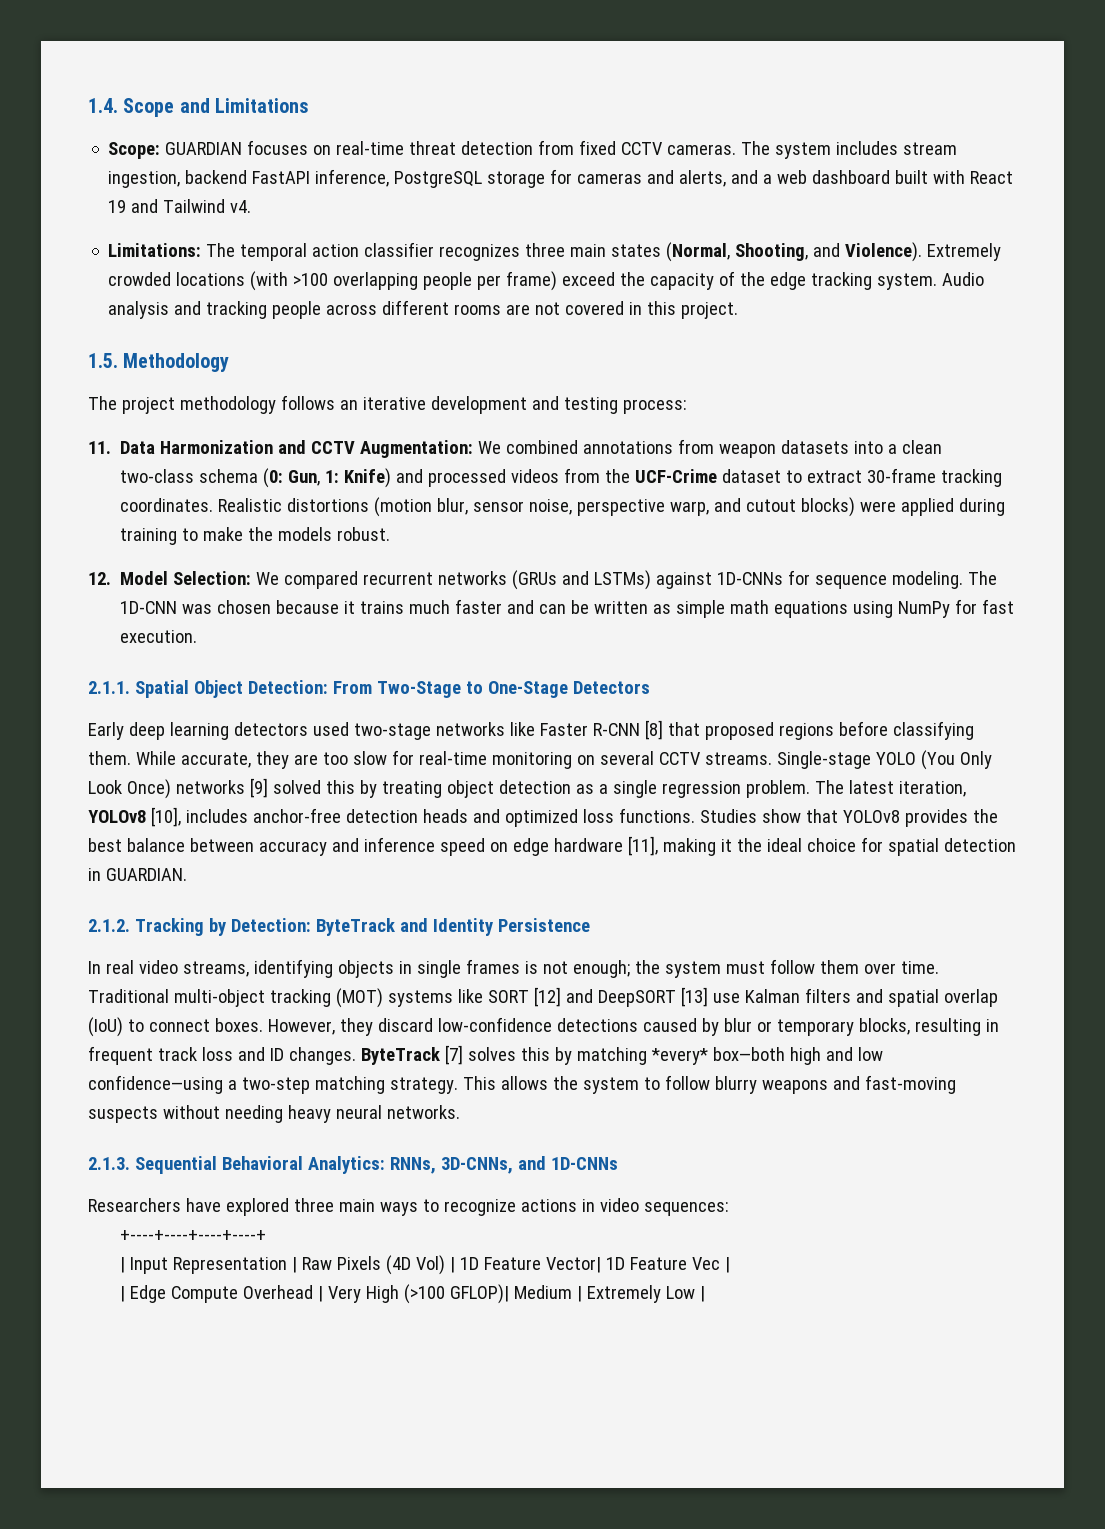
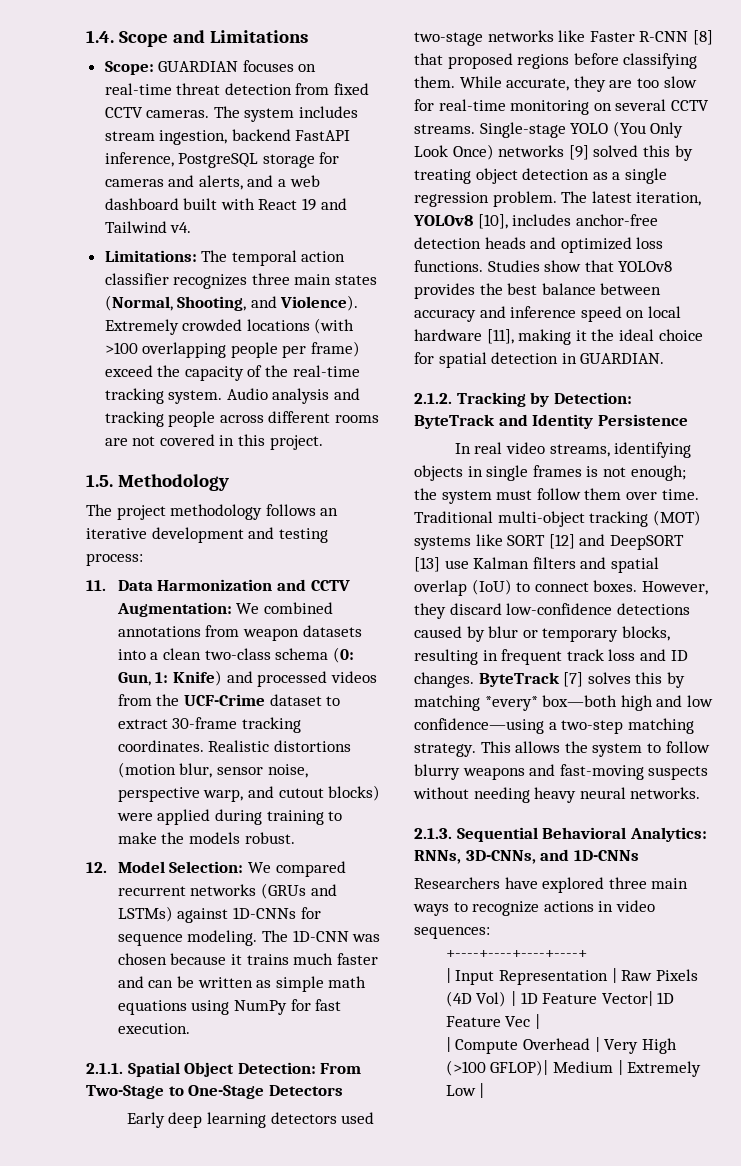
[770,272,807,290] edge -> [292,365,360,377] real-time
[512,838,549,856] edge -> [647,306,681,318] local
[130,1285,167,1303] Edge -> (451, 1044) none

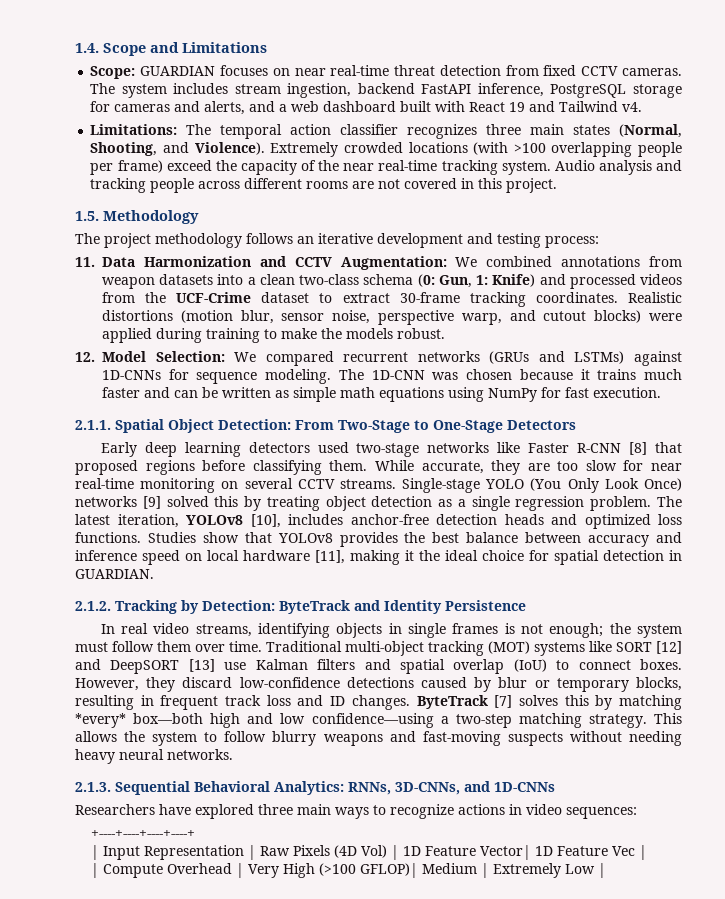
(317, 68) none -> [294,68,326,76] near
(289, 371) none -> [343,163,375,171] near
(434, 105) none -> [651,463,682,471] near

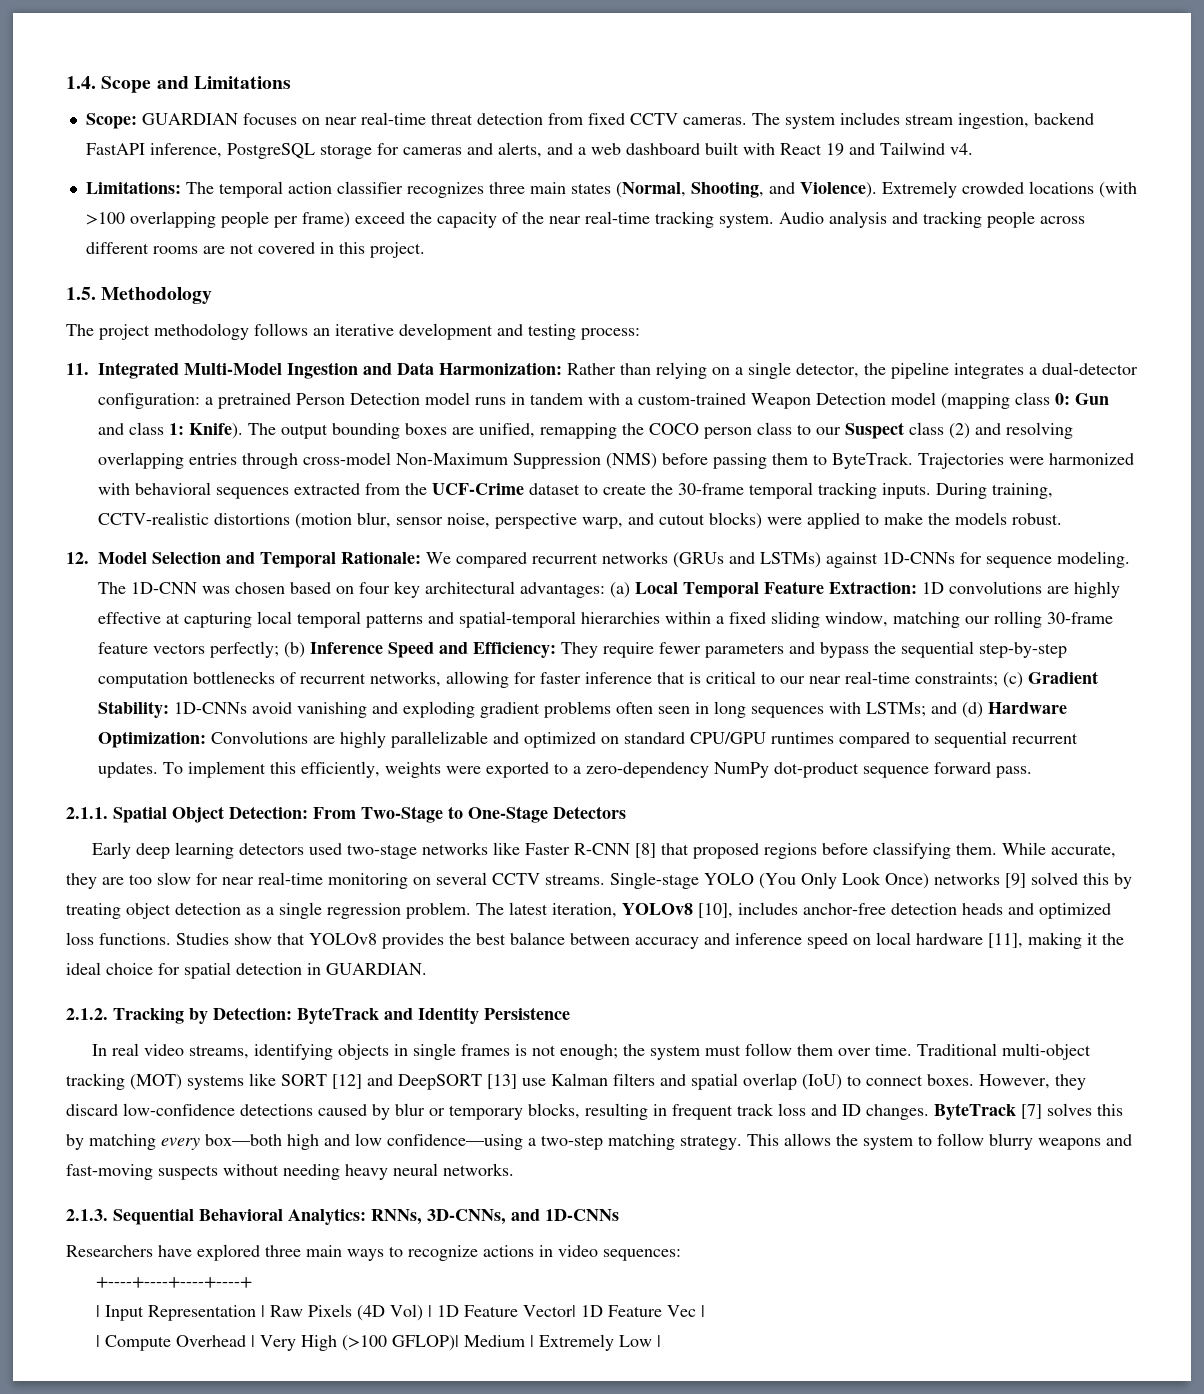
[102,256,682,270] [102,274,682,289] Data Harmonization and CCTV Augmentation: We combined annotations from weapon datasets into a clean two-class schema (0: Gun, 1: Knife) and processed videos -> [98,362,1138,379] [98,392,1109,409] [98,422,1073,439] [98,452,1134,469] [98,482,360,499] Integrated Multi-Model Ingestion and Data Harmonization: Rather than relying on a single detector, the pipeline integrates a dual-detector configuration: a pretrained Person Detection model runs in tandem with a custom-trained Weapon Detection model (mapping class 0: Gun and class 1: Knife). The output bounding boxes are unified, remapping the COCO person class to our Suspect class (2) and resolving overlapping entries through cross-model Non-Maximum Suppression (NMS) before passing them to ByteTrack. Trajectories were harmonized with behavioral sequences extracted
[342,292,682,307] extract 30-frame tracking coordinates. Realistic -> [603,482,1053,499] [98,512,209,525] create the 30-frame temporal tracking inputs. During training, CCTV-realistic
[156,328,260,343] during training -> (860, 520) none
[155,351,225,362] Selection: -> [152,551,421,568] Selection and Temporal Rationale:
[519,369,683,380] [102,387,661,402] because it trains much faster and can be written as simple math equations using NumPy for fast execution. -> [290,581,1120,598] [98,611,1113,628] [98,641,1067,658] [98,671,1098,688] [98,701,1067,718] [98,731,1078,748] [98,761,1032,778] based on four key architectural advantages: (a) Local Temporal Feature Extraction: 1D convolutions are highly effective at capturing local temporal patterns and spatial-temporal hierarchies within a fixed sliding window, matching our rolling 30-frame feature vectors perfectly; (b) Inference Speed and Efficiency: They require fewer parameters and bypass the sequential step-by-step computation bottlenecks of recurrent networks, allowing for faster inference that is critical to our near real-time constraints; (c) Gradient Stability: 1D-CNNs avoid vanishing and exploding gradient problems often seen in long sequences with LSTMs; and (d) Hardware Optimization: Convolutions are highly parallelizable and optimized on standard CPU/GPU runtimes compared to sequential recurrent updates. To implement this efficiently, weights were exported to a zero-dependency NumPy dot-product sequence forward pass.
[75,713,126,728] *every* -> [161,1137,200,1150] every

